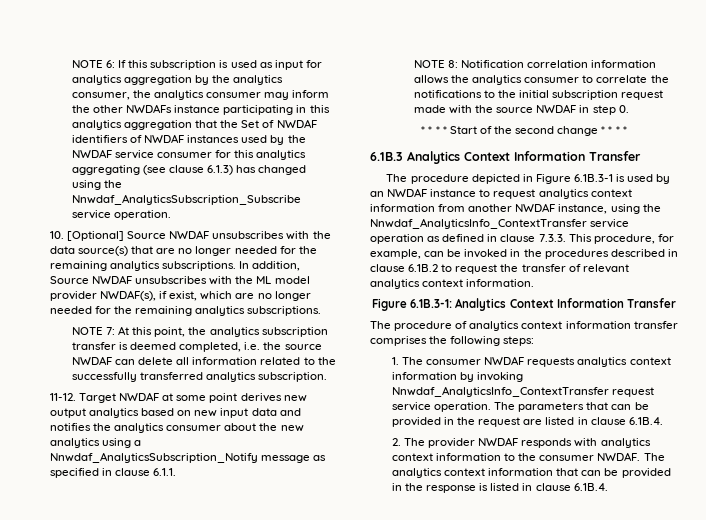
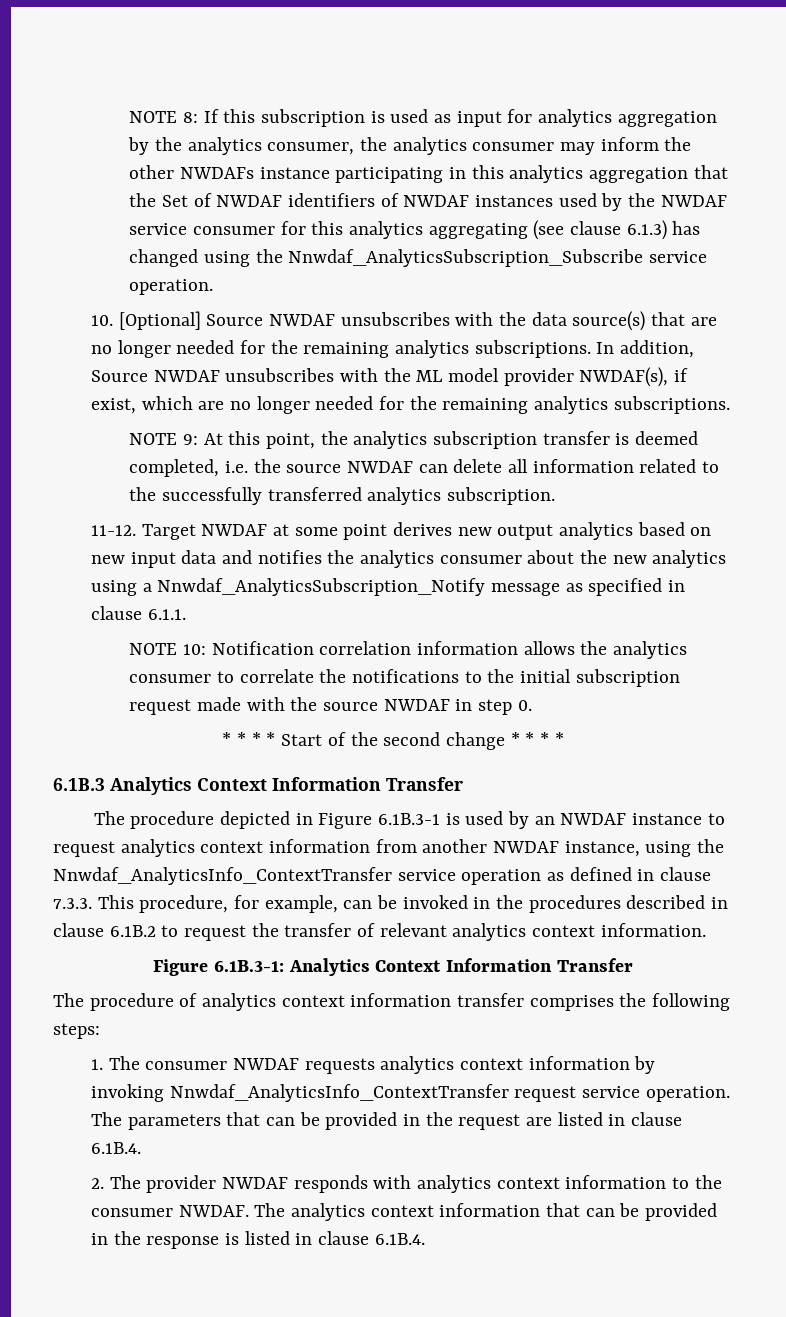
[71,60,116,68] NOTE 6: -> [129,111,198,123] NOTE 8:
[106,327,116,335] 7: -> [182,434,198,445] 9:
[448,60,459,68] 8: -> [182,644,206,655] 10:

